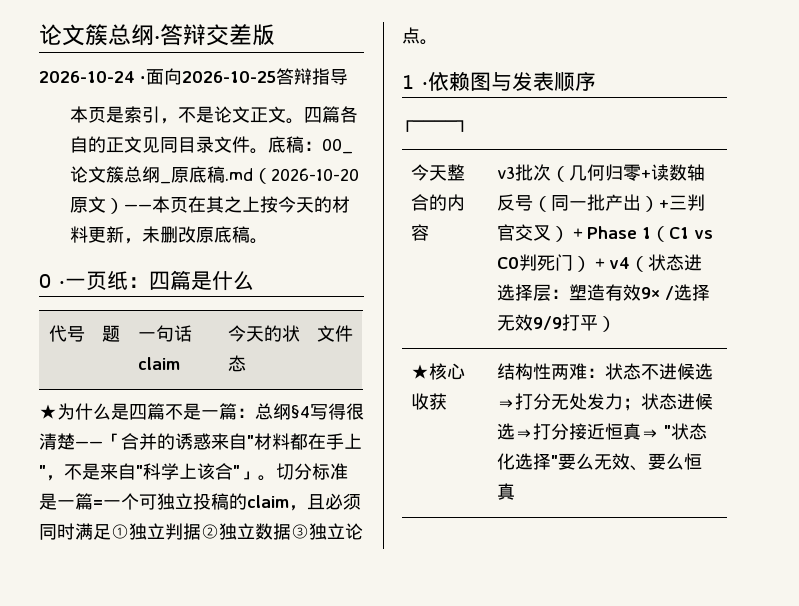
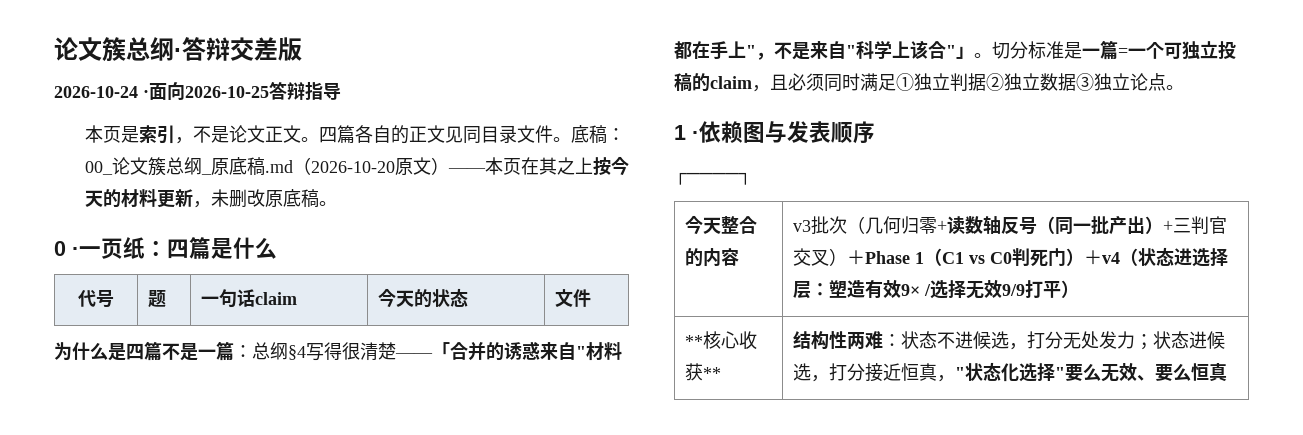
[39,404,57,419] ★ -> (592, 298) none
[410,364,429,379] ★ -> [685,335,704,347] **
(447, 401) none -> [703,367,722,379] **
[496,399,515,408] ⇒ -> [1009,343,1028,350] ，
[514,429,533,438] ⇒ -> [811,375,830,382] ，
[640,429,659,438] ⇒ -> [937,375,956,382] ，

